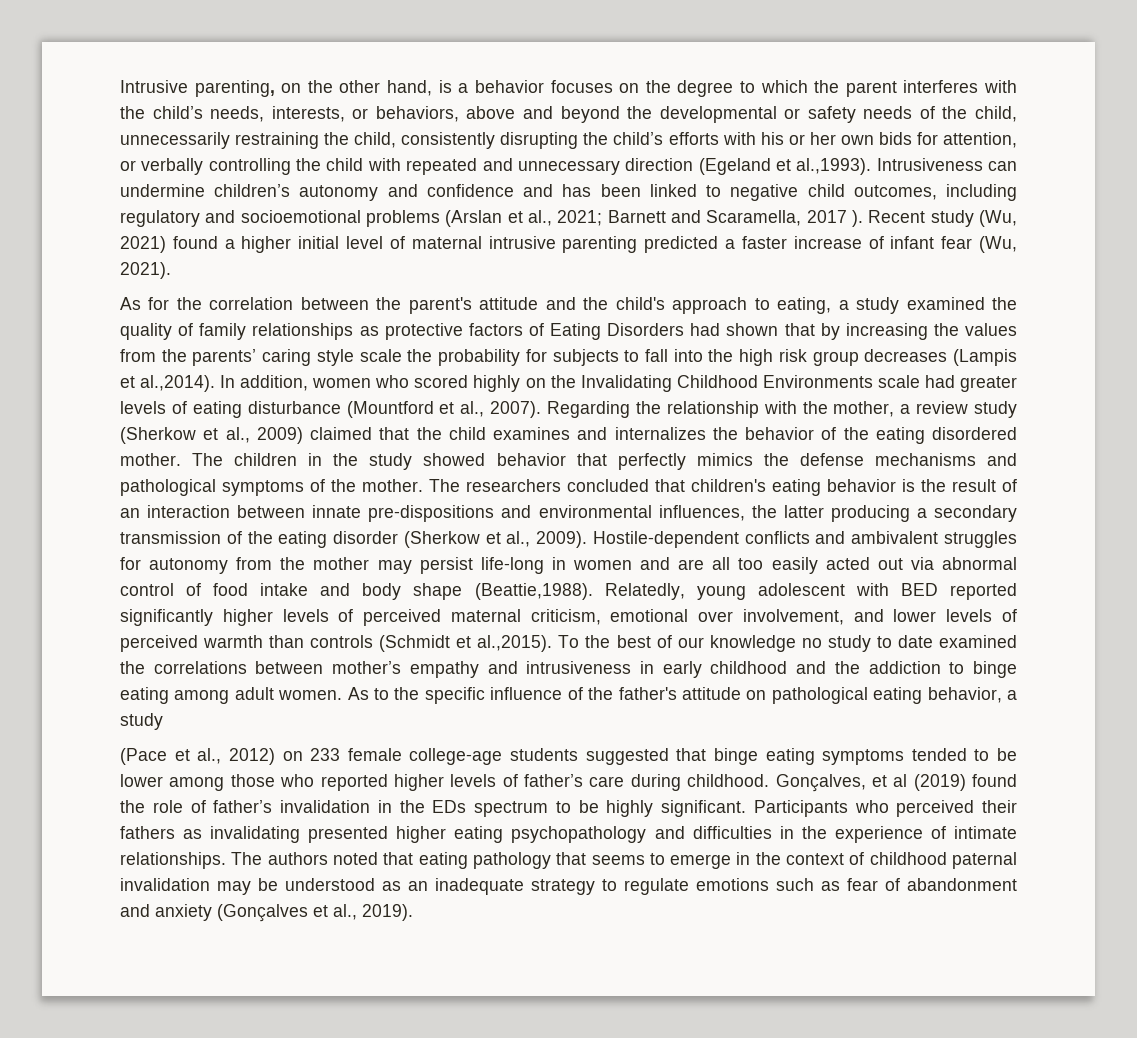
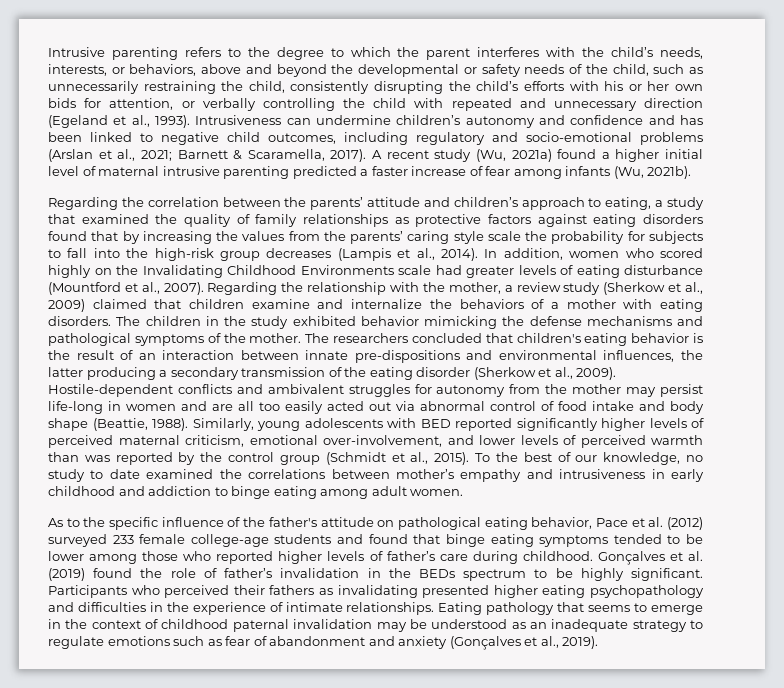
[194,80,640,97] parenting, on the other hand, is a behavior focuses on -> [111,47,241,60] parenting refers to
(1017, 114) none -> [653,64,704,74] such as
[796,158,872,175] al.,1993). -> [131,115,190,128] al., 1993).
[240,210,361,223] socioemotional -> [526,132,632,142] socio-emotional
[670,210,926,227] and Scaramella, 2017 ). Recent -> [233,149,429,162] & Scaramella, 2017). A recent
[120,236,166,253] 2021) -> [511,149,552,162] 2021a)
[890,236,1018,253] [120,262,171,279] [120,297,170,310] infant fear (Wu, 2021). // As for -> [485,166,692,179] [48,197,118,210] fear among infants (Wu, 2021b). // Regarding
[408,297,472,314] parent's -> [310,197,364,210] parents’
[583,297,665,310] the child's -> [453,197,518,207] children’s
(900, 305) none -> [48,214,75,224] that
[528,323,779,340] of Eating Disorders had shown -> [537,214,703,227] [48,231,87,241] against eating disorders found
[739,349,807,366] high risk -> [154,248,214,261] high-risk
[140,375,216,392] al.,2014). -> [416,248,478,261] al., 2014).
[416,427,1017,444] [120,453,181,466] the child examines and internalizes the behavior of the eating disordered mother. -> [189,299,703,312] [48,316,111,326] children examine and internalize the behaviors of a mother with eating disorders.
[423,453,753,470] showed behavior that perfectly mimics -> [292,316,497,329] exhibited behavior mimicking
[474,583,845,600] (Beattie,1988). Relatedly, young adolescent -> [92,418,383,431] (Beattie, 1988). Similarly, young adolescents
[698,609,844,625] over involvement, -> [323,435,442,447] over-involvement,
[310,635,553,652] controls (Schmidt et al.,2015). -> [84,452,470,465] was reported by the control group (Schmidt et al., 2015).
[709,635,796,652] knowledge -> [603,452,681,465] knowledge,
[834,661,860,674] the -> (145, 491) none
(343, 695) none -> (464, 492) //
[1006,690,1017,700] [120,713,163,730] [120,748,303,765] a study // (Pace et al., 2012) on -> [595,517,703,530] [48,534,107,547] Pace et al. (2012) surveyed
[585,748,669,765] suggested -> [337,534,408,544] and found
[775,774,908,792] Gonçalves, et al -> [597,551,703,565] Gonçalves et al.
[432,800,467,813] EDs -> [418,569,455,578] BEDs
[231,852,468,869] The authors noted that eating -> [438,602,483,615] Eating

